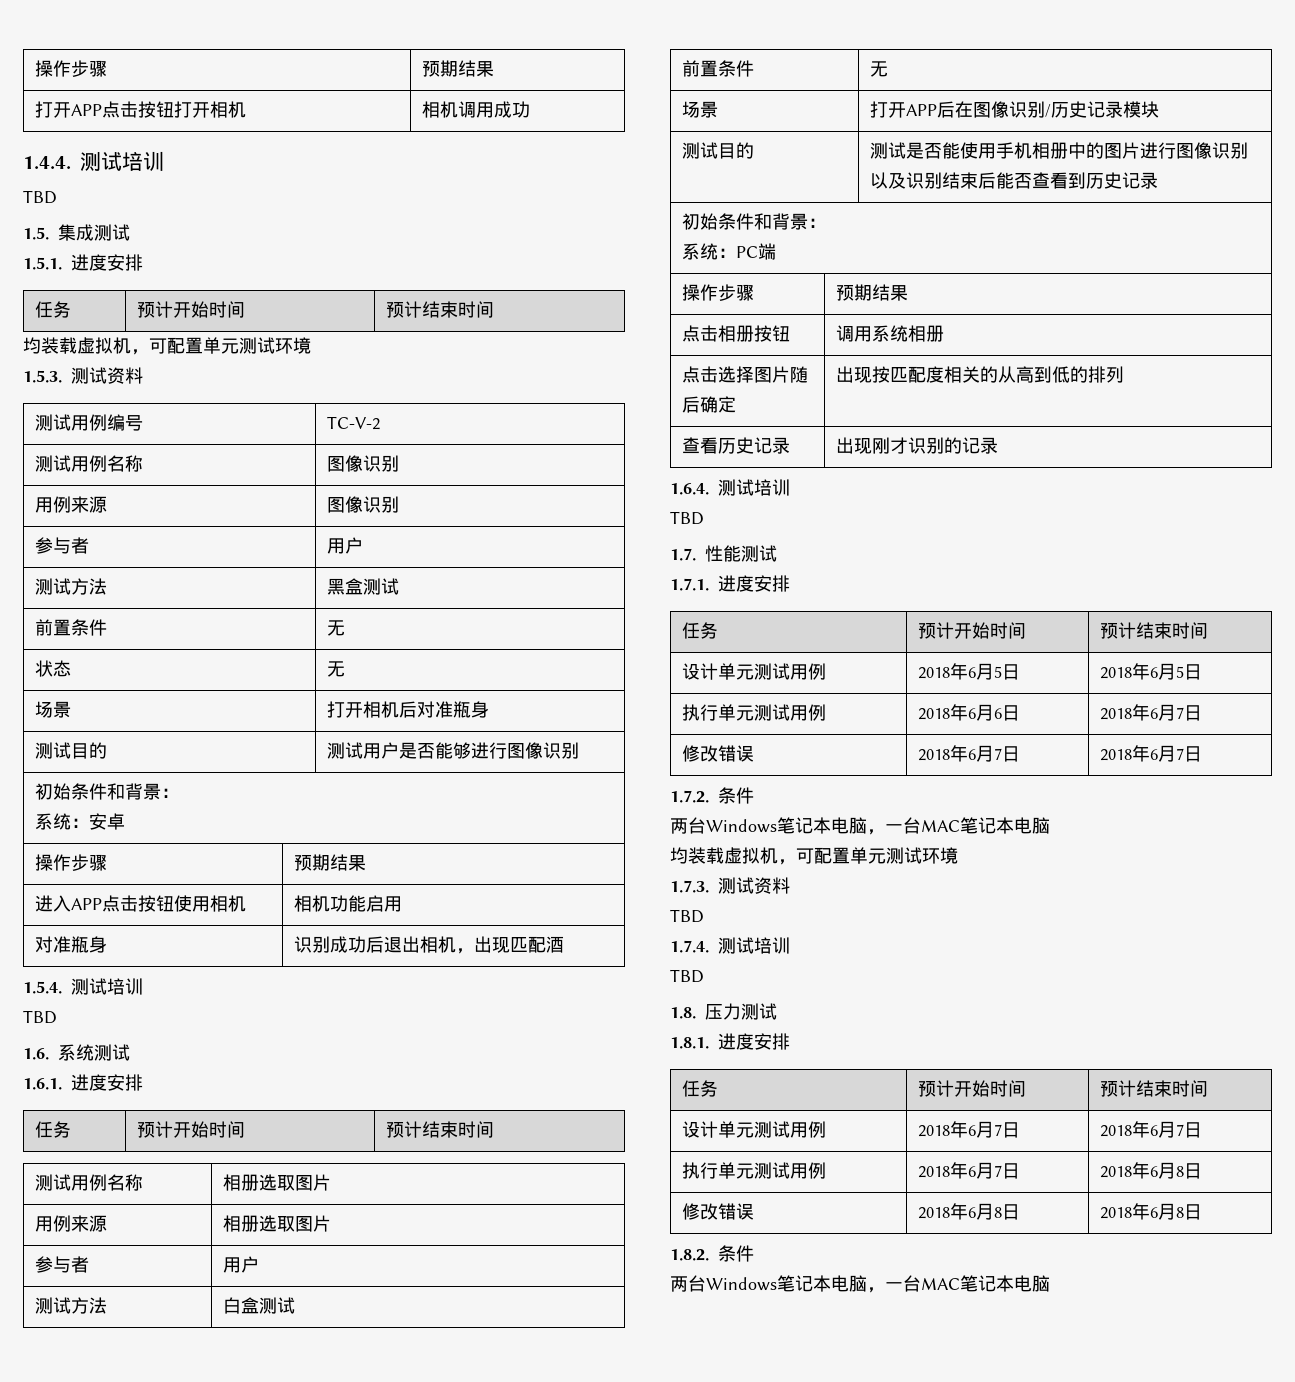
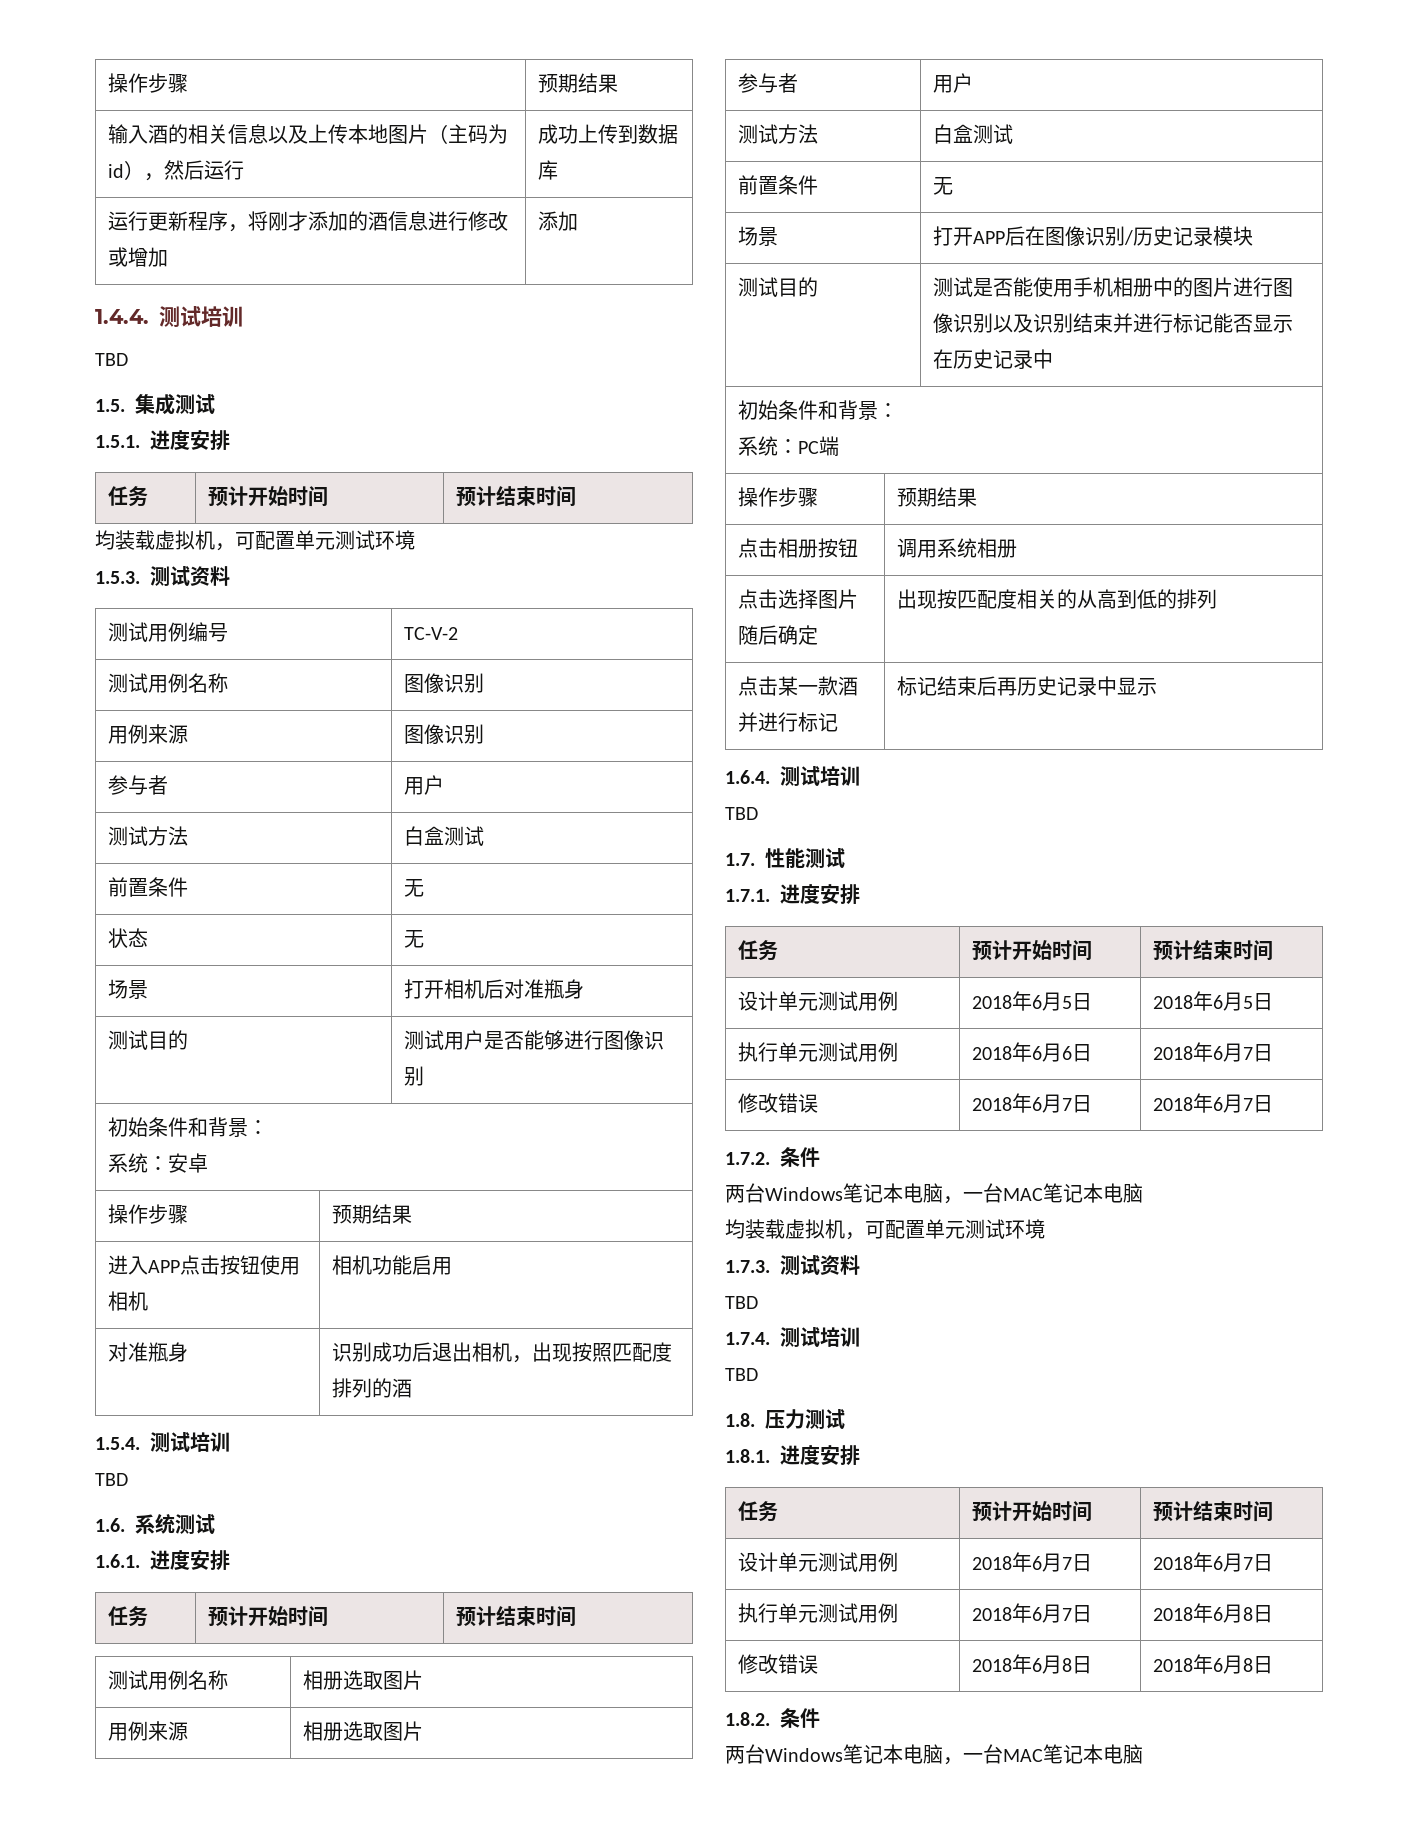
[35,60,108,77] [422,60,495,77] [35,101,247,118] [422,101,531,118] 操作步骤 | 预期结果 // 打开APP点击按钮打开相机 | 相机调用成功 -> [107,73,188,93] [537,73,618,93] [107,124,508,144] [107,160,244,181] [537,124,678,144] [537,160,558,180] [107,211,508,232] [107,247,168,267] [537,211,578,231] 操作步骤 | 预期结果 // 输入酒的相关信息以及上传本地图片（主码为id），然后运行 | 成功上传到数据库 // 运行更新程序，将刚才添加的酒信息进行修改或增加 | 添加
[327,578,346,595] 黑 -> [403,826,424,846] 白
[510,936,547,953] 匹配 -> [571,1342,672,1362] [331,1378,392,1398] 按照匹配度排列的
[978,172,1159,189] 后能否查看到历史记录 -> [1112,313,1293,333] [932,349,1053,369] 并进行标记能否显示在历史记录中
[682,437,791,454] [836,437,999,454] 查看历史记录 | 出现刚才识别的记录 -> [737,676,858,696] [737,712,838,732] [896,676,1157,696] 点击某一款酒并进行标记 | 标记结束后再历史记录中显示

